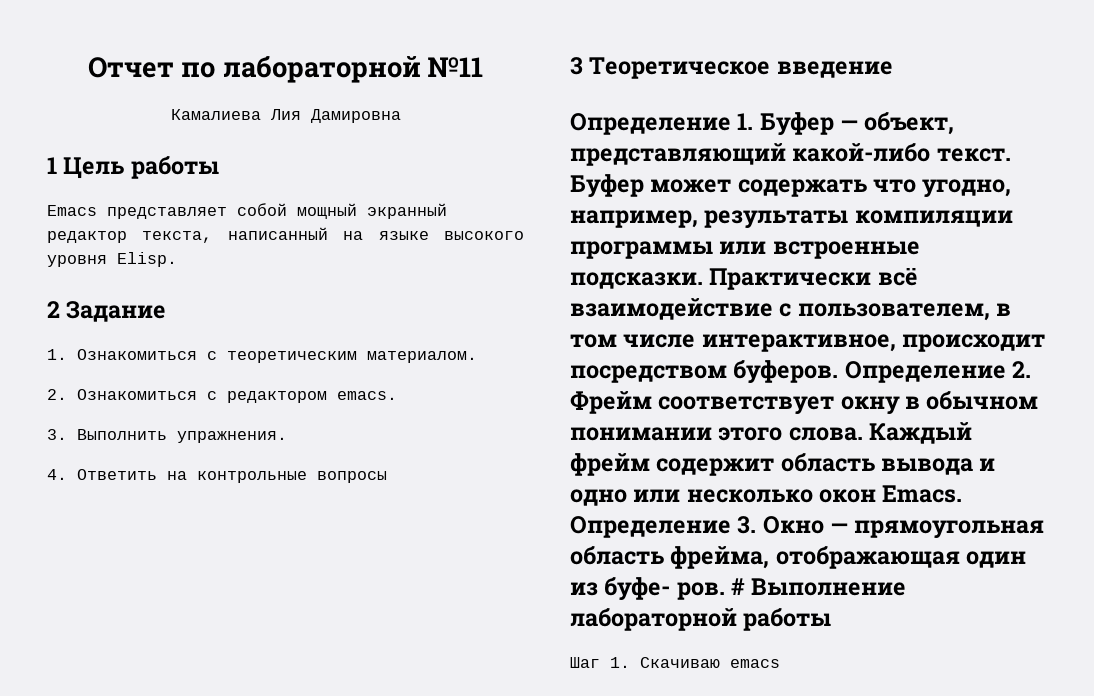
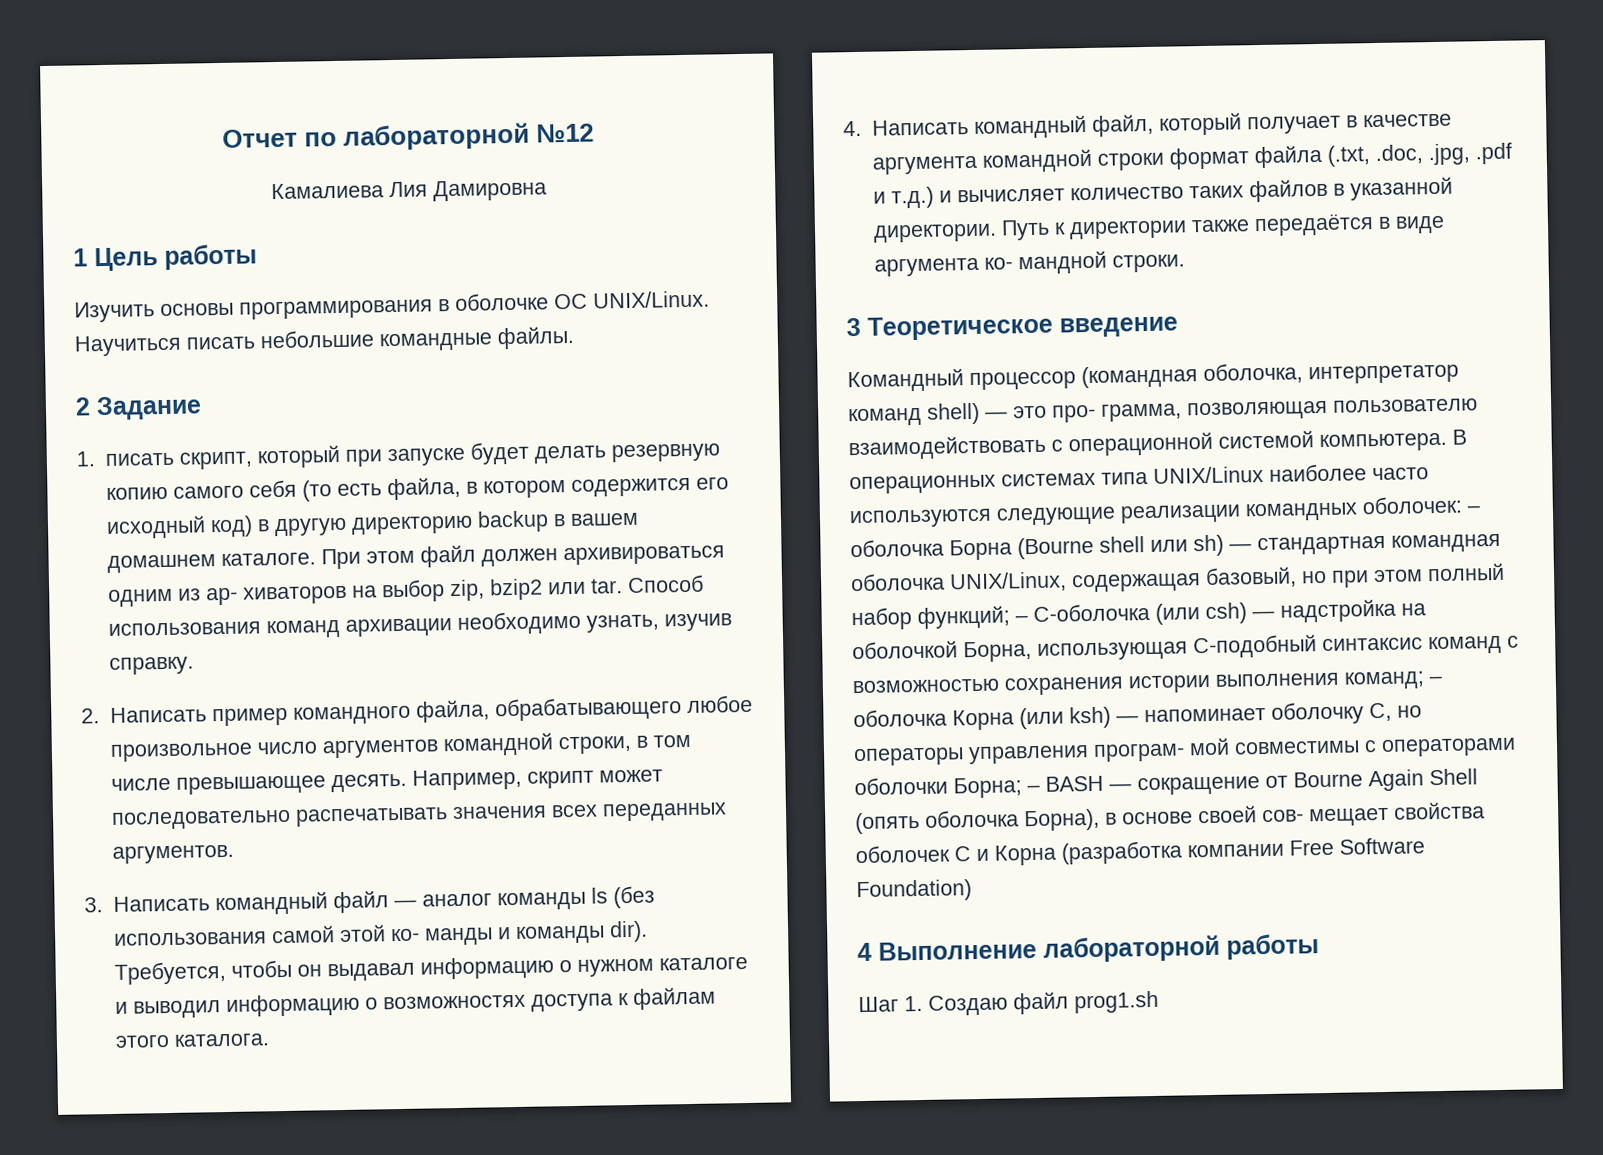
[428,57,484,77] №11 -> [536,123,595,143] №12
[47,203,447,219] [47,227,524,243] [47,252,177,267] [47,301,167,322] [47,349,478,363] [47,389,398,403] [47,429,288,443] [47,469,388,483] [570,57,893,79] [570,112,955,136] [570,143,1011,166] [570,174,1012,198] [570,210,1013,229] [570,241,920,259] [570,268,918,290] [570,298,1012,321] [570,334,1046,352] [570,360,1032,384] [570,391,1039,415] [570,422,973,444] [570,453,996,476] [570,485,963,506] [570,516,1045,539] [570,546,1027,569] [570,577,746,601] Emacs представляет собой мощный экранный редактор текста, написанный на языке высокого уровня Elisp. // 2 Задание // 1. Ознакомиться с теоретическим материалом. // 2. Ознакомиться с редактором emacs. // 3. Выполнить упражнения. // 4. Ответить на контрольные вопросы // 3 Теоретическое введение // Определение 1. Буфер — объект, представляющий какой-либо текст. Буфер может содержать что угодно, например, результаты компиляции программы или встроенные подсказки. Практически всё взаимодействие с пользователем, в том числе интерактивное, происходит посредством буферов. Определение 2. Фрейм соответствует окну в обычном понимании этого слова. Каждый фрейм содержит область вывода и одно или несколько окон Emacs. Определение 3. Окно — прямоугольная область фрейма, отображающая один из буфе- ров. # -> [74,290,710,323] [74,325,574,357] [75,395,202,421] [76,441,720,470] [105,476,729,502] [105,510,639,540] [106,544,725,574] [107,574,704,607] [107,610,732,639] [108,656,194,675] [81,694,753,727] [109,732,691,762] [110,768,663,795] [110,802,727,830] [111,844,234,864] [84,885,655,916] [113,920,648,946] [113,956,748,985] [114,986,716,1019] [114,1033,270,1048] [843,112,1452,139] [871,142,1512,175] [872,176,1453,209] [872,213,1445,243] [873,250,1185,277] [846,314,1178,341] [847,362,1459,393] [848,398,1478,427] [848,429,1467,461] [849,463,1429,495] [849,495,1480,529] [850,533,1501,561] [850,562,1505,593] [851,598,1426,631] [852,634,1519,663] [852,671,1442,696] [853,701,1422,731] [853,737,1516,767] [854,768,1478,799] [855,801,1485,835] [855,837,1425,866] [856,879,972,903] [857,942,872,962] Изучить основы программирования в оболочке ОС UNIX/Linux. Научиться писать небольшие командные файлы. // 2 Задание // 1. писать скрипт, который при запуске будет делать резервную копию самого себя (то есть файла, в котором содержится его исходный код) в другую директорию backup в вашем домашнем каталоге. При этом файл должен архивироваться одним из ар- хиваторов на выбор zip, bzip2 или tar. Способ использования команд архивации необходимо узнать, изучив справку. // 2. Написать пример командного файла, обрабатывающего любое произвольное число аргументов командной строки, в том числе превышающее десять. Например, скрипт может последовательно распечатывать значения всех переданных аргументов. // 3. Написать командный файл — аналог команды ls (без использования самой этой ко- манды и команды dir). Требуется, чтобы он выдавал информацию о нужном каталоге и выводил информацию о возможностях доступа к файлам этого каталога. // 4. Написать командный файл, который получает в качестве аргумента командной строки формат файла (.txt, .doc, .jpg, .pdf и т.д.) и вычисляет количество таких файлов в указанной директории. Путь к директории также передаётся в виде аргумента ко- мандной строки. // 3 Теоретическое введение // Командный процессор (командная оболочка, интерпретатор команд shell) — это про- грамма, позволяющая пользователю взаимодействовать с операционной системой компьютера. В операционных системах типа UNIX/Linux наиболее часто используются следующие реализации командных оболочек: – оболочка Борна (Bourne shell или sh) — стандартная командная оболочка UNIX/Linux, содержащая базовый, но при этом полный набор функций; – С-оболочка (или csh) — надстройка на оболочкой Борна, использующая С-подобный синтаксис команд с возможностью сохранения истории выполнения команд; – оболочка Корна (или ksh) — напоминает оболочку С, но операторы управления програм- мой совместимы с операторами оболочки Борна; – BASH — сокращение от Bourne Again Shell (опять оболочка Борна), в основе своей сов- мещает свойства оболочек С и Корна (разработка компании Free Software Foundation) // 4
[640,657,780,668] Скачиваю emacs -> [928,990,1159,1016] Создаю файл prog1.sh

